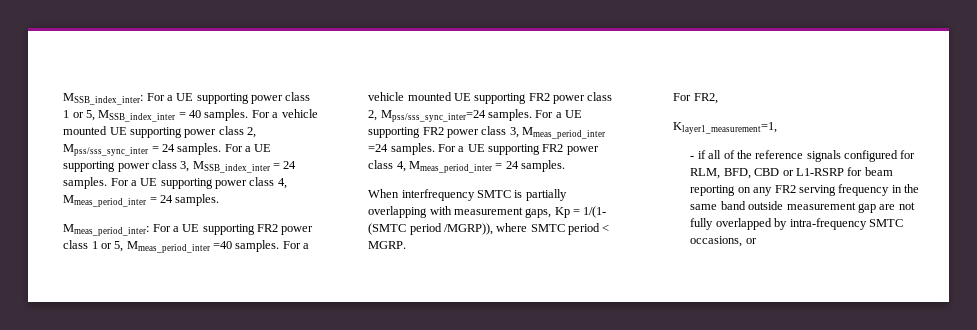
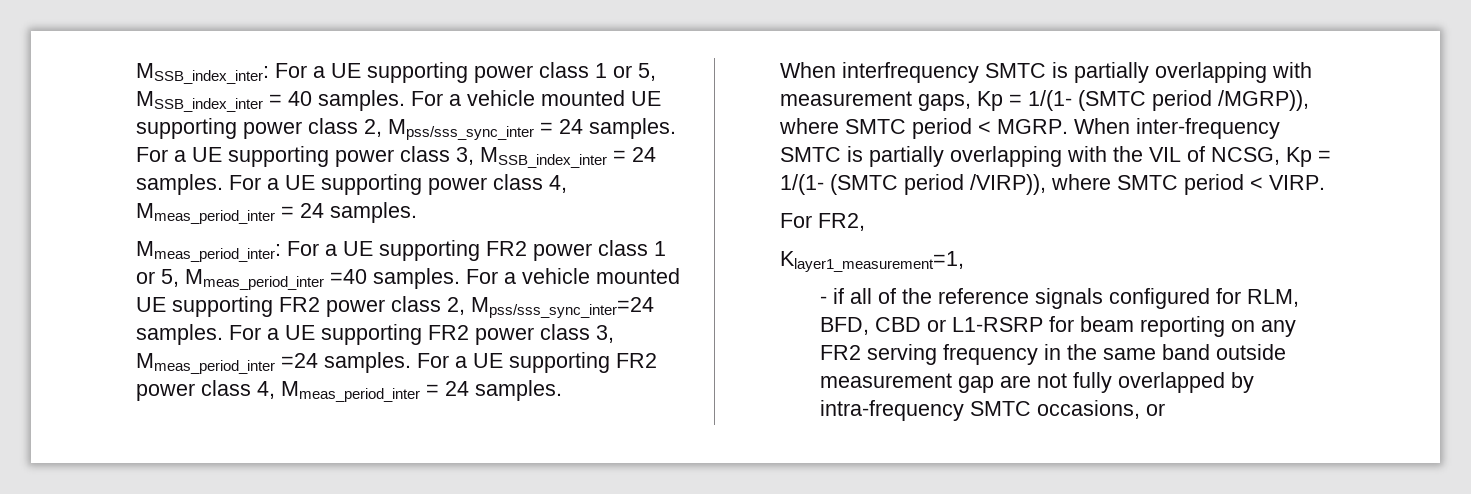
(407, 245) none -> [1073,118,1280,139] [779,146,1331,167] [779,174,1325,195] When inter-frequency SMTC is partially overlapping with the VIL of NCSG, Kp = 1/(1- (SMTC period /VIRP)), where SMTC period < VIRP.

